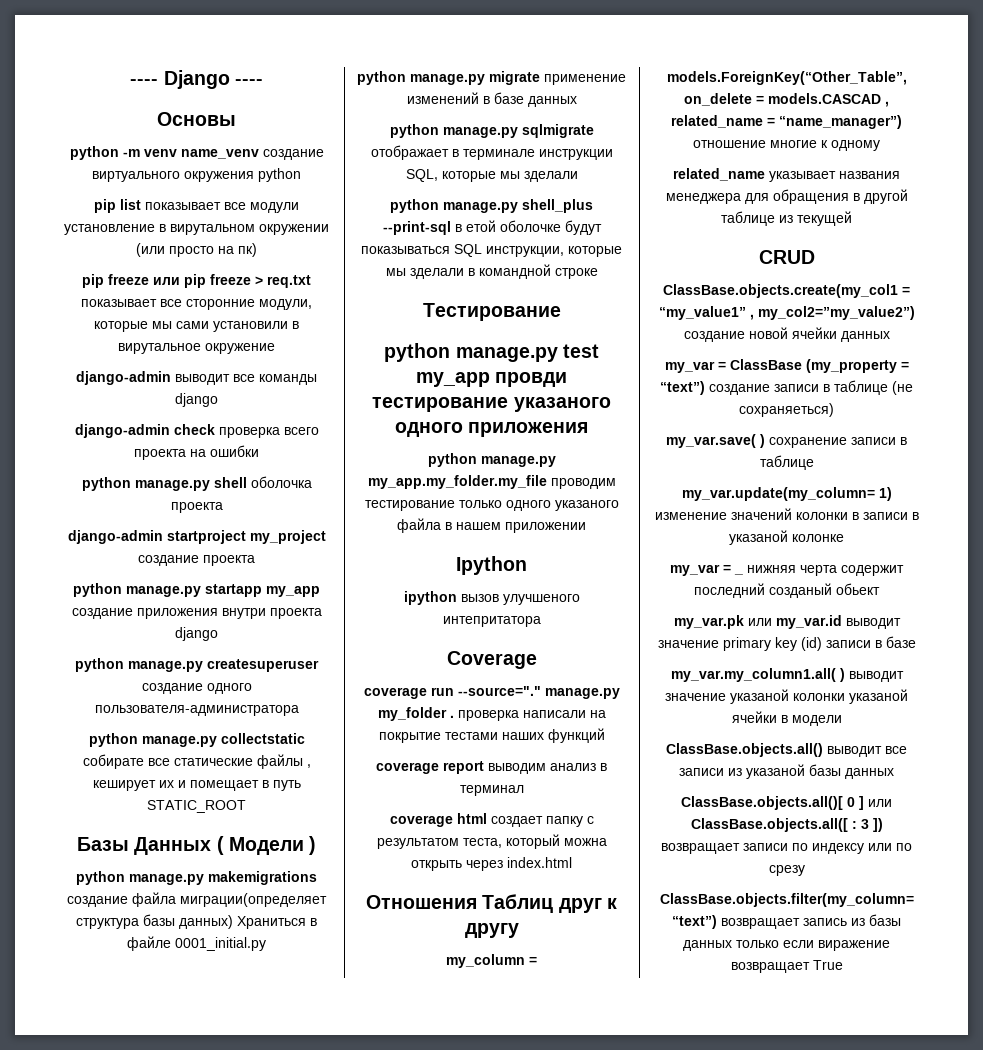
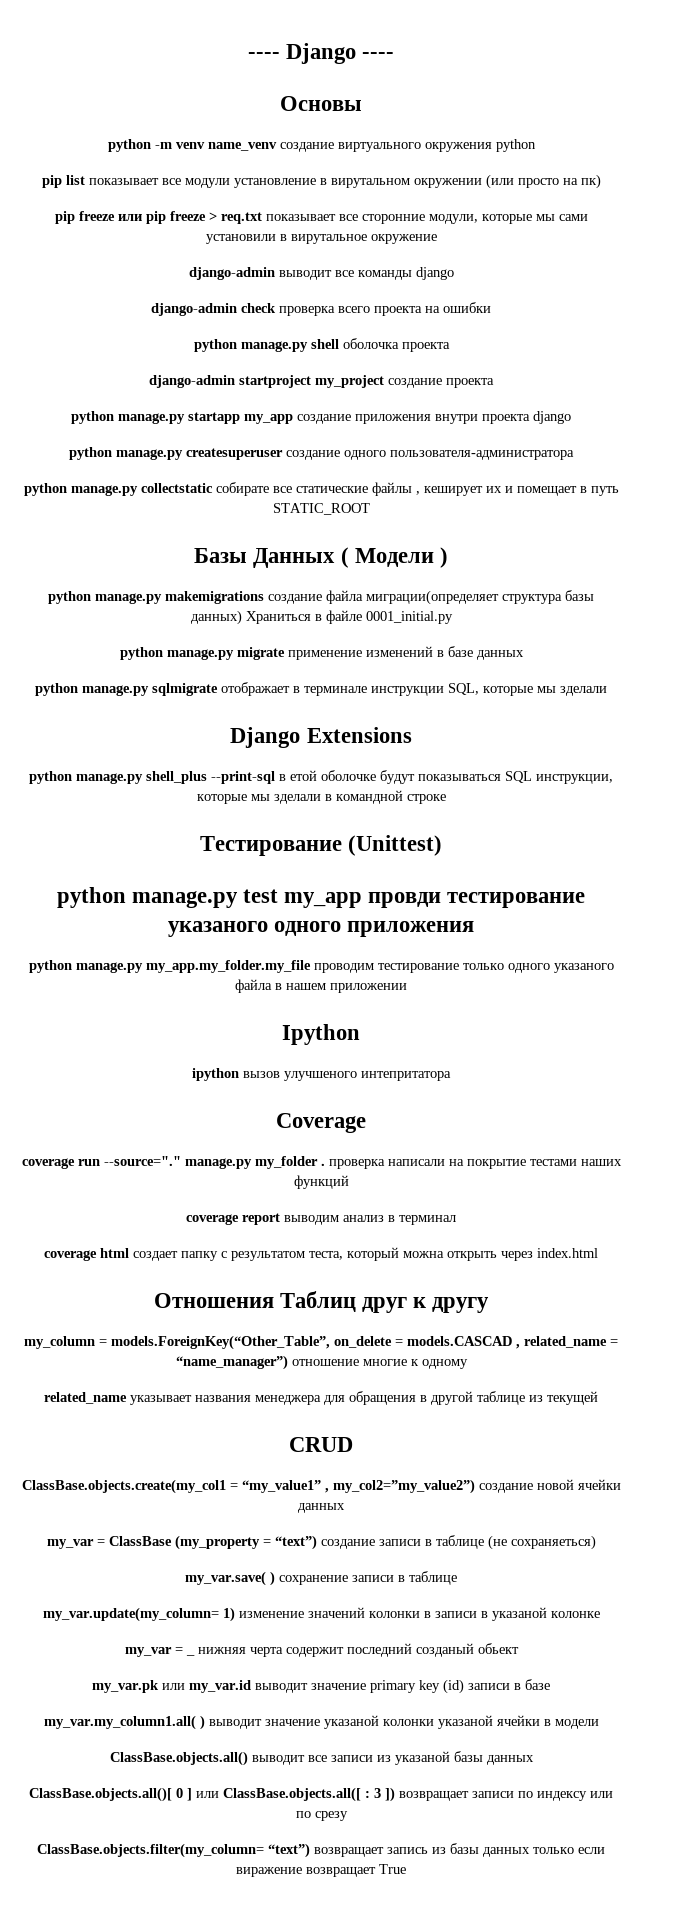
(578, 176) none -> [230,727,412,748] // Django Extensions
(561, 312) none -> [348,835,443,856] (Unittest)

